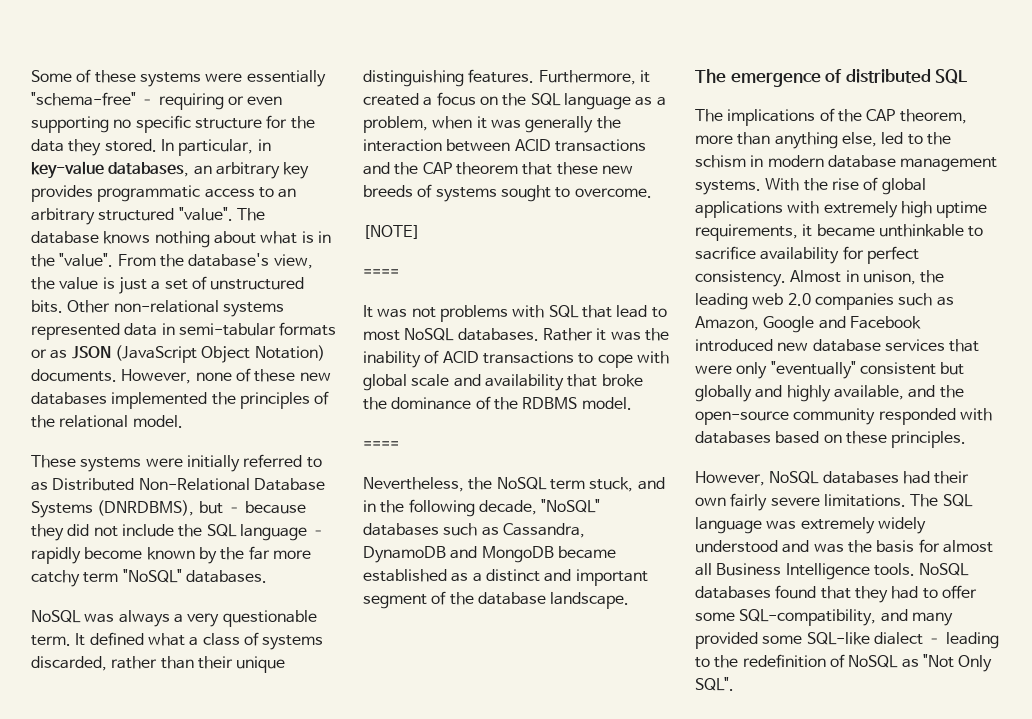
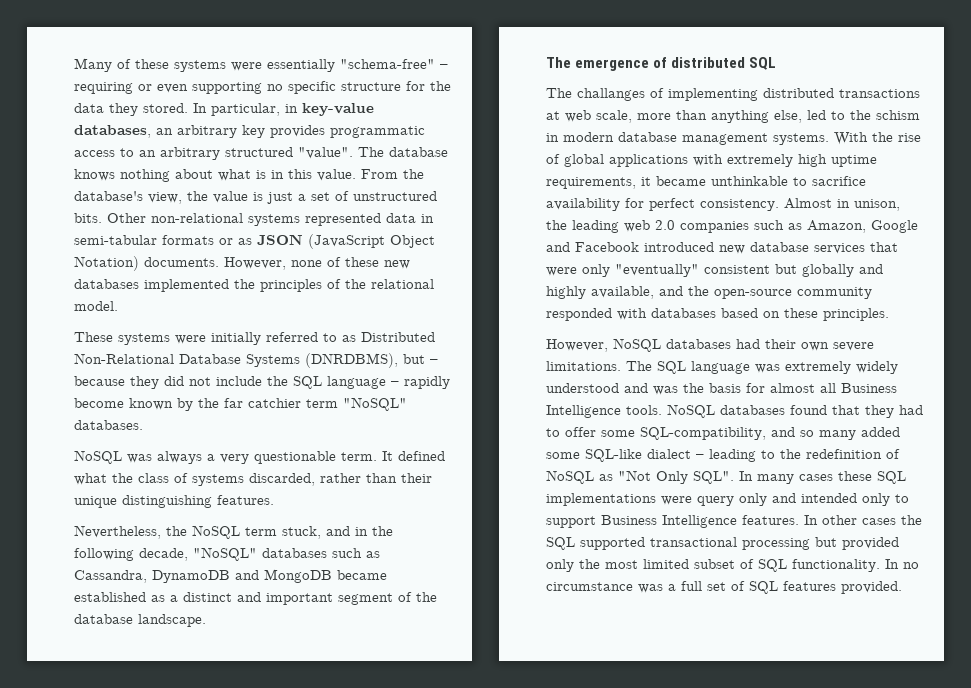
[31,70,72,82] Some -> [74,58,112,72] Many
[31,253,114,267] the "value". -> [288,169,356,181] this value.
[272,550,311,559] [31,570,80,587] more catchy -> [248,398,301,408] catchier
[189,637,199,646] a -> [112,473,133,483] the
[538,70,650,85] [363,92,666,110] [363,116,621,133] [363,139,646,152] [363,162,633,175] [363,184,652,202] [363,225,420,239] [363,269,399,277] [363,305,667,322] [363,328,669,341] [363,350,669,368] [363,374,643,391] [363,396,632,410] [363,441,399,449] Furthermore, it created a focus on the SQL language as a problem, when it was generally the interaction between ACID transactions and the CAP theorem that these new breeds of systems sought to overcome. // [NOTE] // ==== // It was not problems with SQL that lead to most NoSQL databases. Rather it was the inability of ACID transactions to cope with global scale and availability that broke the dominance of the RDBMS model. // ==== -> (274, 500) none
[727,108,967,126] implications of the CAP theorem, -> [577,88,920,101] [546,110,632,123] challanges of implementing distributed transactions at web scale,
[730,493,768,511] fairly -> (829, 346) none
[911,612,953,626] [695,632,758,649] many provided -> [800,427,900,440] so many added
(734, 684) none -> [739,471,906,484] [546,493,909,506] [546,515,922,528] [546,537,899,550] [546,559,919,572] [546,581,902,594] In many cases these SQL implementations were query only and intended only to support Business Intelligence features. In other cases the SQL supported transactional processing but provided only the most limited subset of SQL functionality. In no circumstance was a full set of SQL features provided.

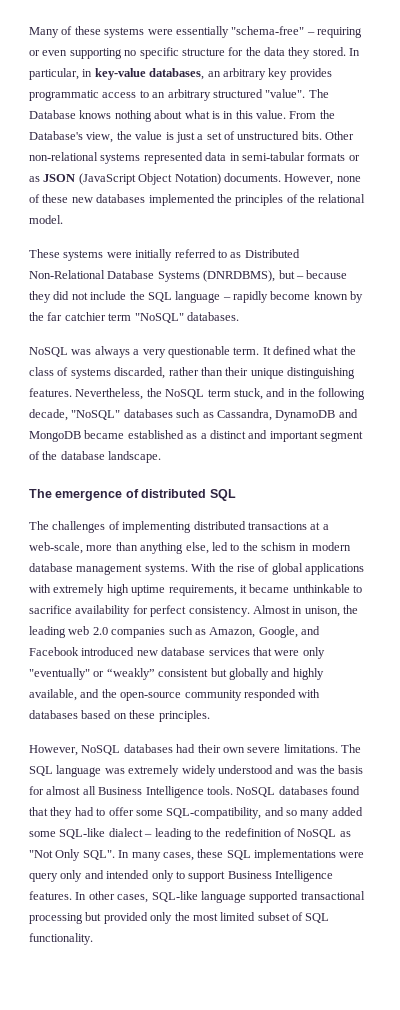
[389,147,448,157] database -> [29,110,76,119] Database
[74,191,143,201] database's -> [29,131,83,140] Database's
(274, 500) // -> (72, 392) none
[577,88,645,101] challanges -> [52,521,106,533] challenges
[565,110,632,123] web scale, -> [322,524,329,530] [29,542,83,554] a web-scale,
[871,220,918,233] Google -> [258,626,298,638] Google,
(699, 270) none -> [93,668,155,680] or “weakly”
[799,474,833,481] cases -> [162,852,194,861] cases,
[862,515,922,525] [546,537,575,550] cases the SQL -> [117,891,246,903] cases, SQL-like language
[885,559,919,569] [546,581,902,594] In no circumstance was a full set of SQL features provided. -> (93, 939) none

